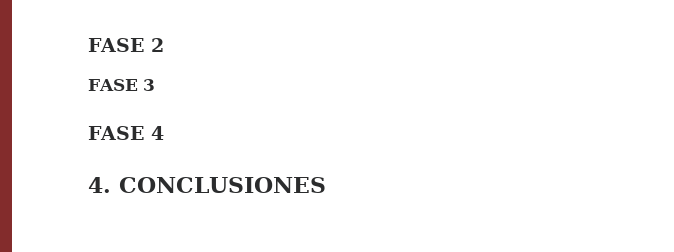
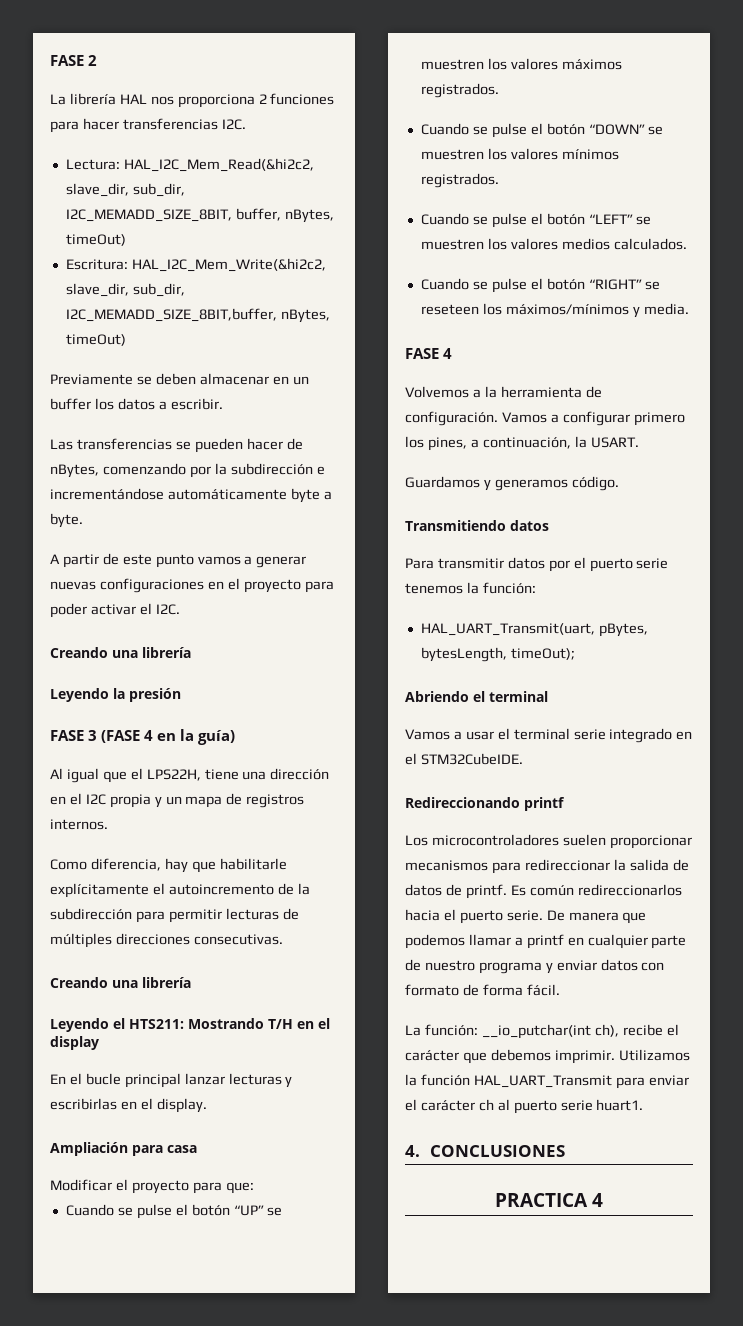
[88,79,155,91] [88,126,164,140] FASE 3 // FASE 4 -> [50,93,335,108] [50,118,246,133] [65,158,314,172] [65,183,185,197] [65,208,334,223] [65,234,126,246] [65,258,326,272] [65,283,185,297] [65,308,330,323] [65,334,126,346] [50,373,309,385] [50,398,223,410] [50,438,303,453] [50,463,325,478] [50,488,332,503] [50,513,83,528] [50,553,307,568] [50,578,334,593] [50,603,180,618] [50,647,191,658] [50,688,181,702] [50,729,236,745] [50,768,330,783] [50,793,305,808] [50,819,108,830] [50,858,287,873] [50,883,310,898] [50,908,299,923] [50,933,283,948] [50,977,191,988] [50,1018,330,1032] [50,1036,99,1050] [50,1073,293,1088] [50,1098,207,1113] [50,1142,197,1156] [50,1179,254,1194] [65,1204,283,1219] [420,58,622,70] [420,83,499,98] [420,123,664,138] [420,148,619,160] [420,173,499,188] [420,213,652,228] [420,238,687,250] [420,278,661,293] [420,303,689,318] [405,348,453,359] [405,386,602,398] [405,411,685,426] [405,436,639,451] [405,476,619,491] [405,520,549,531] [405,557,669,572] [405,582,536,594] [420,623,648,637] [420,647,575,662] [405,691,548,702] [405,728,693,743] [405,753,523,765] [405,797,565,811] [405,834,692,849] [405,859,689,874] [405,884,682,899] [405,909,647,924] [405,934,687,949] [405,959,665,974] [405,984,560,996] [405,1024,679,1039] [405,1049,690,1064] [405,1074,689,1089] [405,1099,644,1114] La librería HAL nos proporciona 2 funciones para hacer transferencias I2C. // Lectura: HAL_I2C_Mem_Read(&hi2c2, slave_dir, sub_dir, I2C_MEMADD_SIZE_8BIT, buffer, nBytes, timeOut) // Escritura: HAL_I2C_Mem_Write(&hi2c2, slave_dir, sub_dir, I2C_MEMADD_SIZE_8BIT,buffer, nBytes, timeOut) // Previamente se deben almacenar en un buffer los datos a escribir. // Las transferencias se pueden hacer de nBytes, comenzando por la subdirección e incrementándose automáticamente byte a byte. // A partir de este punto vamos a generar nuevas configuraciones en el proyecto para poder activar el I2C. // Creando una librería // Leyendo la presión // FASE 3 (FASE 4 en la guía) // Al igual que el LPS22H, tiene una dirección en el I2C propia y un mapa de registros internos. // Como diferencia, hay que habilitarle explícitamente el autoincremento de la subdirección para permitir lecturas de múltiples direcciones consecutivas. // Creando una librería // Leyendo el HTS211: Mostrando T/H en el display // En el bucle principal lanzar lecturas y escribirlas en el display. // Ampliación para casa // Modificar el proyecto para que: // Cuando se pulse el botón “UP” se muestren los valores máximos registrados. // Cuando se pulse el botón “DOWN” se muestren los valores mínimos registrados. // Cuando se pulse el botón “LEFT” se muestren los valores medios calculados. // Cuando se pulse el botón “RIGHT” se reseteen los máximos/mínimos y media. // FASE 4 // Volvemos a la herramienta de configuración. Vamos a configurar primero los pines, a continuación, la USART. // Guardamos y generamos código. // Transmitiendo datos // Para transmitir datos por el puerto serie tenemos la función: // HAL_UART_Transmit(uart, pBytes, bytesLength, timeOut); // Abriendo el terminal // Vamos a usar el terminal serie integrado en el STM32CubeIDE. // Redireccionando printf // Los microcontroladores suelen proporcionar mecanismos para redireccionar la salida de datos de printf. Es común redireccionarlos hacia el puerto serie. De manera que podemos llamar a printf en cualquier parte de nuestro programa y enviar datos con formato de forma fácil. // La función: __io_putchar(int ch), recibe el carácter que debemos imprimir. Utilizamos la función HAL_UART_Transmit para enviar el carácter ch al puerto serie huart1.
(327, 185) none -> [495,1193,603,1207] // PRACTICA 4

